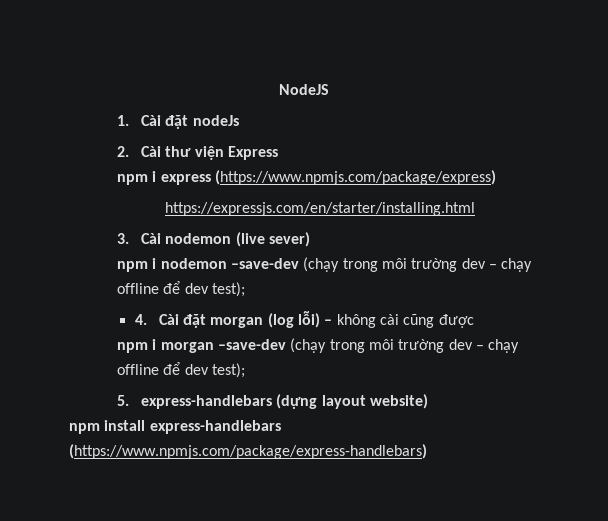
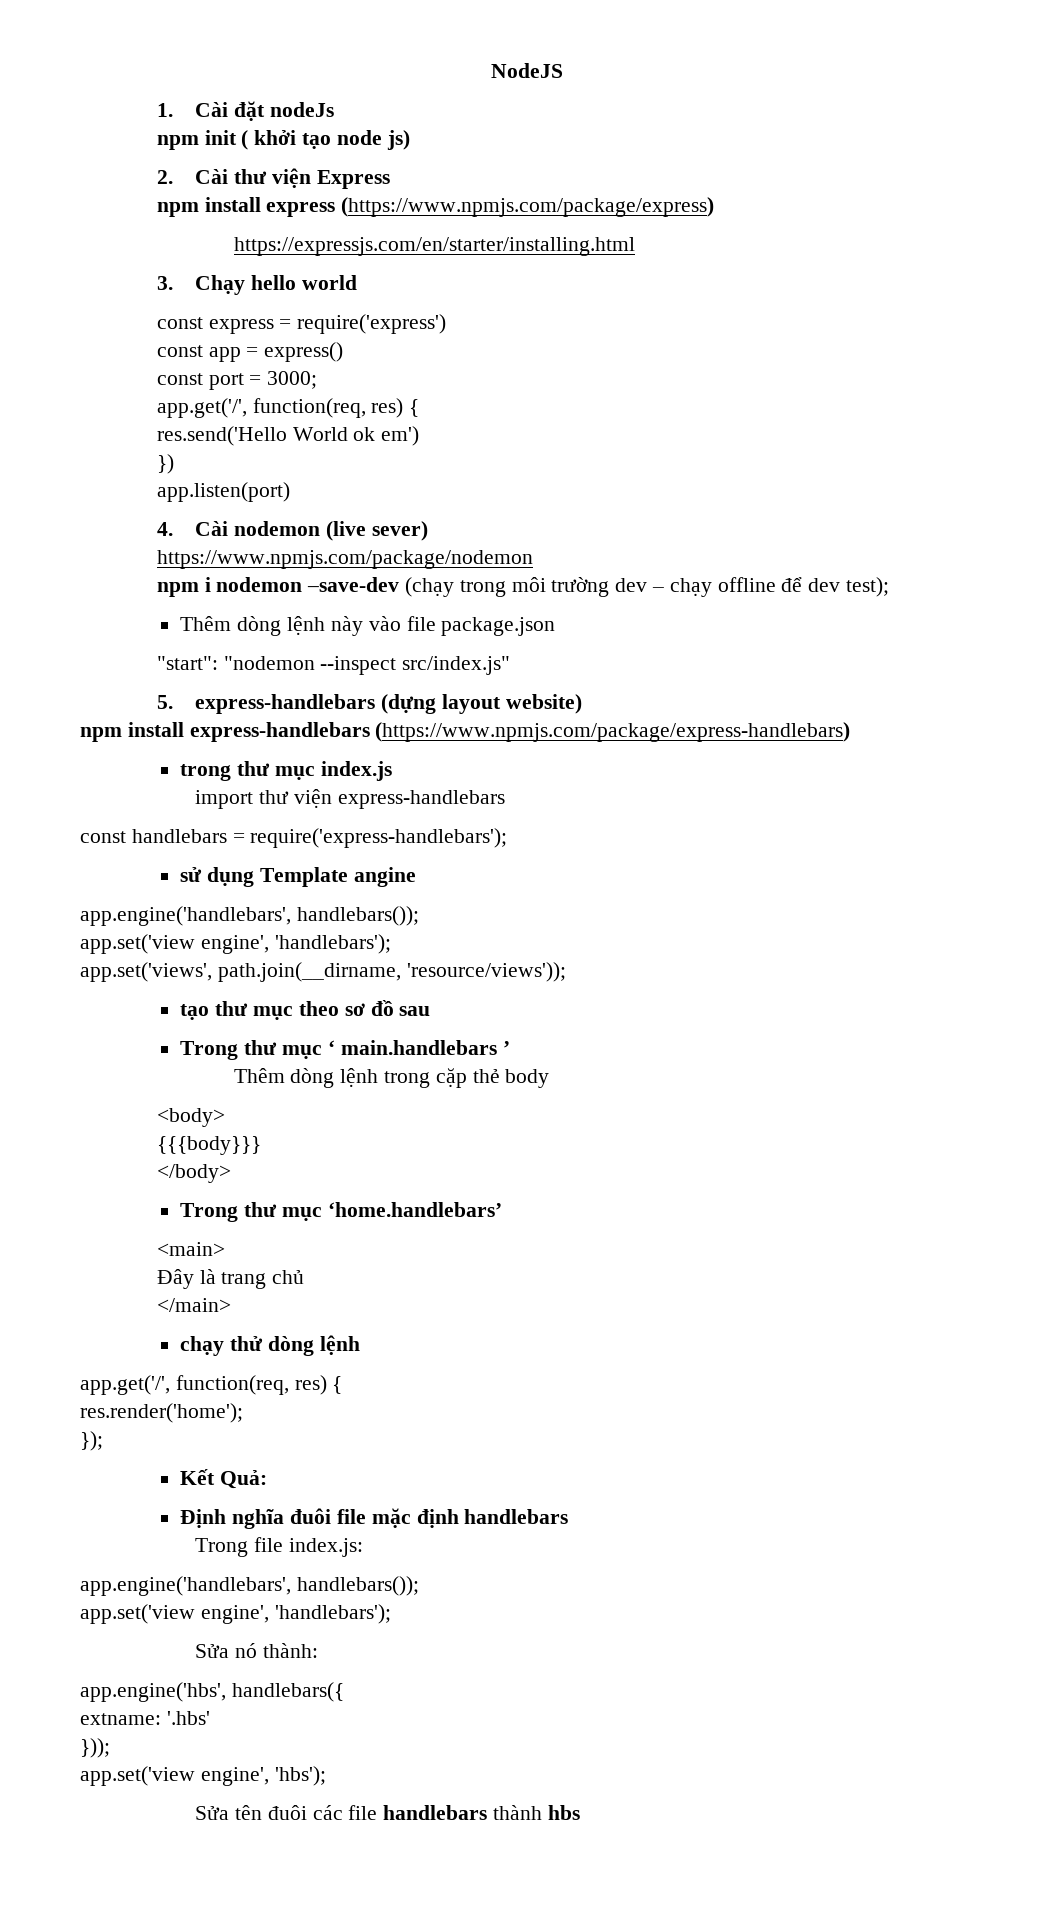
(239, 120) none -> [156,130,410,150] // npm init ( khởi tạo node js)
[152,171,157,182] i -> [204,197,261,212] install
(130, 238) none -> [195,275,357,295] [156,314,447,334] [156,342,344,362] [156,371,318,390] [156,398,420,418] [156,426,420,446] [156,454,174,474] [156,482,290,502] [156,522,173,536] Chạy hello world // const express = require('express') // const app = express() // const port = 3000; // app.get('/', function(req, res) { // res.send('Hello World ok em') // }) // app.listen(port) // 4.
(311, 239) none -> [156,550,533,569] // https://www.npmjs.com/package/nodemon
[134,311,474,328] [117,338,520,353] [117,362,246,378] 4. Cài đặt morgan (log lỗi) – không cài cũng được // npm i morgan –save-dev (chạy trong môi trường dev – chạy offline để dev test); -> [180,616,556,636] [156,656,511,675] Thêm dòng lệnh này vào file package.json // "start": "nodemon --inspect src/index.js"
(427, 451) none -> [180,761,392,781] [195,789,505,809] [80,828,508,848] [180,867,416,887] [80,906,419,926] [80,934,391,954] [80,962,566,982] [180,1000,431,1020] [180,1040,510,1060] [233,1068,550,1088] [156,1108,225,1127] [156,1136,261,1155] [156,1164,231,1183] [180,1202,502,1222] [156,1242,225,1256] [156,1269,305,1289] [156,1298,231,1312] [180,1335,360,1356] [80,1375,343,1395] [80,1403,243,1423] [80,1431,103,1451] [180,1469,268,1489] [180,1508,569,1529] [195,1537,363,1557] [80,1576,419,1596] [80,1604,391,1624] [195,1643,318,1658] [80,1682,344,1702] [80,1711,210,1725] [80,1738,110,1758] [80,1766,326,1786] [195,1805,580,1820] // trong thư mục index.js // import thư viện express-handlebars // const handlebars = require('express-handlebars'); // sử dụng Template angine // app.engine('handlebars', handlebars()); // app.set('view engine', 'handlebars'); // app.set('views', path.join(__dirname, 'resource/views')); // tạo thư mục theo sơ đồ sau // Trong thư mục ‘ main.handlebars ’ // Thêm dòng lệnh trong cặp thẻ body // <body> // {{{body}}} // </body> // Trong thư mục ‘home.handlebars’ // <main> // Đây là trang chủ // </main> // chạy thử dòng lệnh // app.get('/', function(req, res) { // res.render('home'); // }); // Kết Quả: // Định nghĩa đuôi file mặc định handlebars // Trong file index.js: // app.engine('handlebars', handlebars()); // app.set('view engine', 'handlebars'); // Sửa nó thành: // app.engine('hbs', handlebars({ // extname: '.hbs' // })); // app.set('view engine', 'hbs'); // Sửa tên đuôi các file handlebars thành hbs

